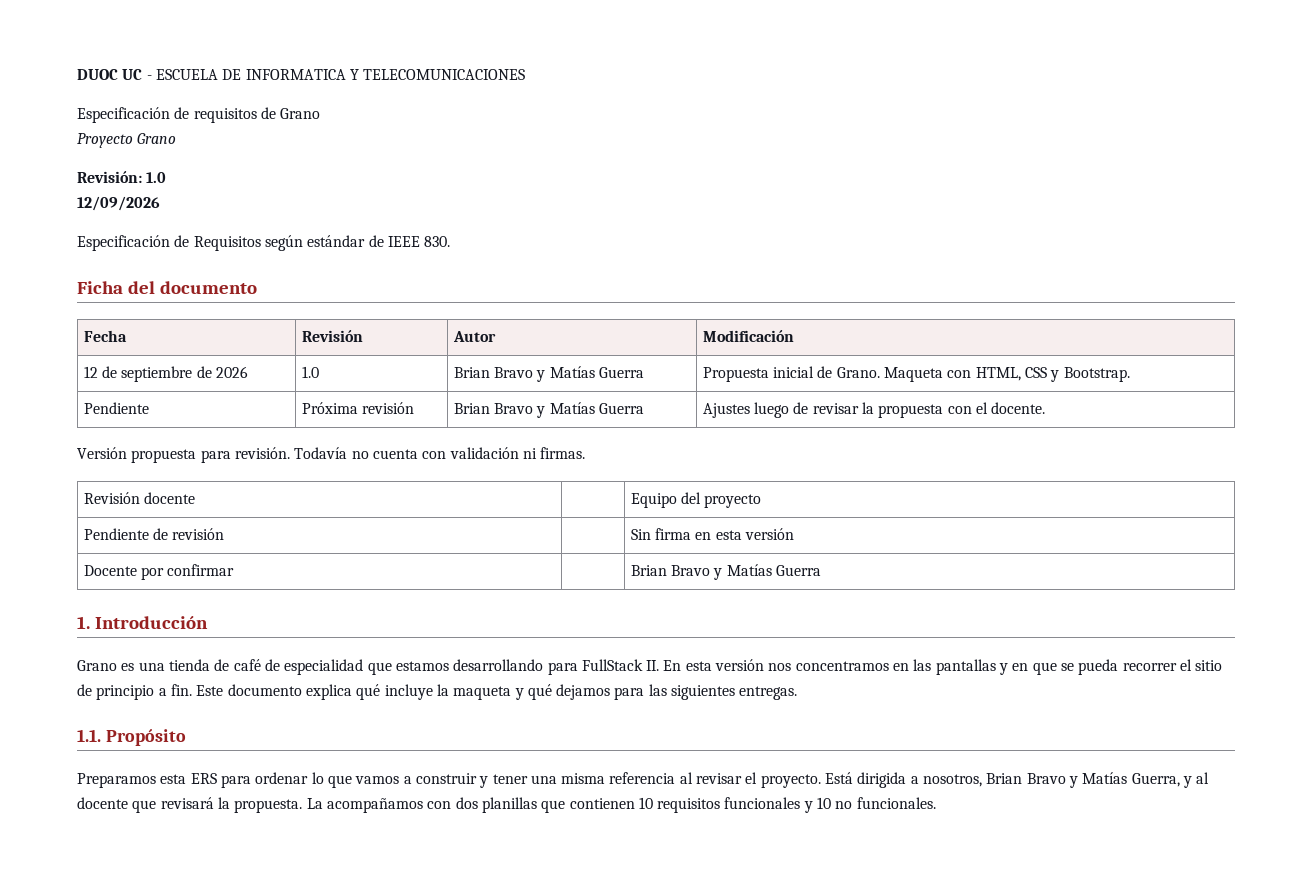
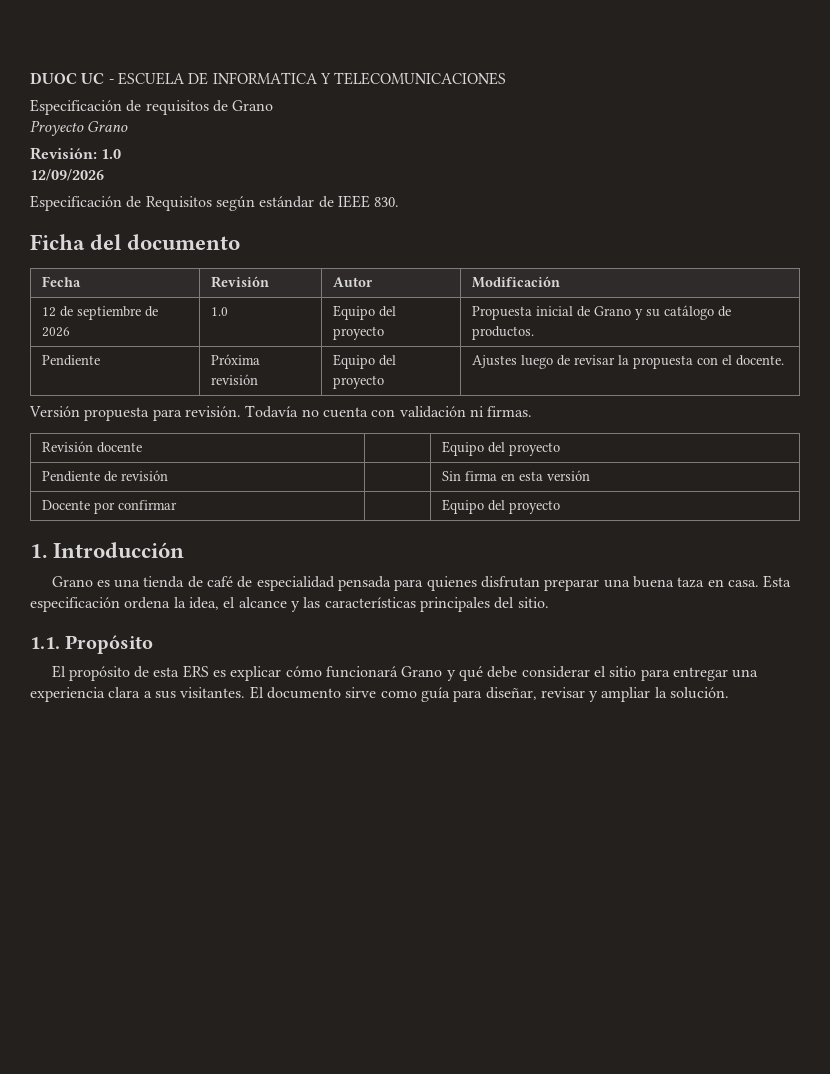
[453,366,645,382] [702,366,1130,382] [83,402,149,414] [301,402,415,414] [453,402,645,418] Brian Bravo y Matías Guerra | Propuesta inicial de Grano. Maqueta con HTML, CSS y Bootstrap. // Pendiente | Próxima revisión | Brian Bravo y Matías Guerra -> [332,305,396,320] [332,326,384,340] [471,305,731,320] [471,326,534,340] [41,355,100,366] [210,354,260,365] [210,374,258,385] [332,354,396,369] [332,375,384,389] Equipo del proyecto | Propuesta inicial de Grano y su catálogo de productos. // Pendiente | Próxima revisión | Equipo del proyecto
[630,564,822,580] Brian Bravo y Matías Guerra -> [441,499,560,514] Equipo del proyecto
[367,659,1223,675] [77,684,798,700] [77,729,186,746] [77,772,1210,788] [77,797,936,813] que estamos desarrollando para FullStack II. En esta versión nos concentramos en las pantallas y en que se pueda recorrer el sitio de principio a fin. Este documento explica qué incluye la maqueta y qué dejamos para las siguientes entregas. // 1.1. Propósito // Preparamos esta ERS para ordenar lo que vamos a construir y tener una misma referencia al revisar el proyecto. Está dirigida a nosotros, Brian Bravo y Matías Guerra, y al docente que revisará la propuesta. La acompañamos con dos planillas que contienen 10 requisitos funcionales y 10 no funcionales. -> [338,575,792,591] [30,597,549,612] [30,635,154,654] [51,665,759,681] [30,686,730,702] pensada para quienes disfrutan preparar una buena taza en casa. Esta especificación ordena la idea, el alcance y las características principales del sitio. // 1.1. Propósito // El propósito de esta ERS es explicar cómo funcionará Grano y qué debe considerar el sitio para entregar una experiencia clara a sus visitantes. El documento sirve como guía para diseñar, revisar y ampliar la solución.

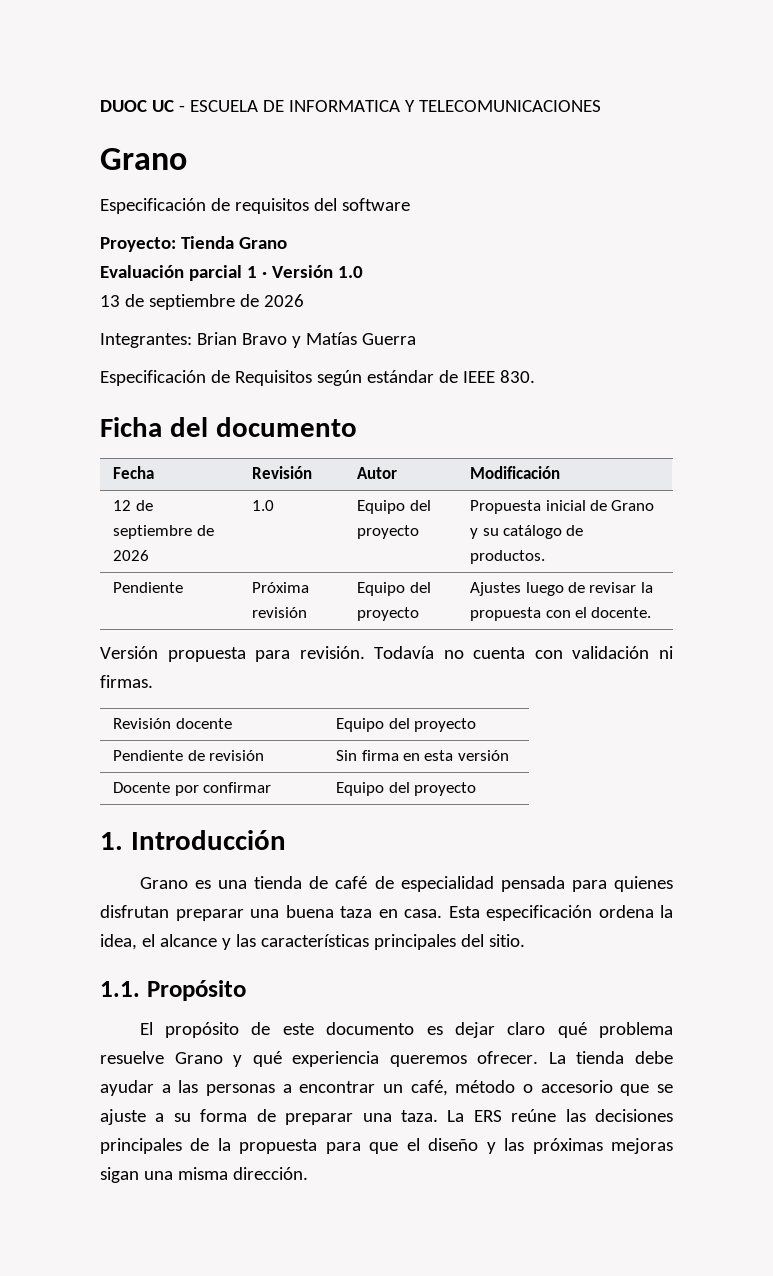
(507, 78) none -> [100,148,187,170] // Grano
[212,100,274,112] [30,120,129,136] [30,147,122,160] [30,169,104,181] de Grano // Proyecto Grano // Revisión: 1.0 // 12/09/2026 -> [313,198,410,211] [100,236,287,252] [100,265,363,281] [100,294,304,310] [100,332,416,348] del software // Proyecto: Tienda Grano // Evaluación parcial 1 · Versión 1.0 // 13 de septiembre de 2026 // Integrantes: Brian Bravo y Matías Guerra
[153,665,759,681] [30,686,730,702] esta ERS es explicar cómo funcionará Grano y qué debe considerar el sitio para entregar una experiencia clara a sus visitantes. El documento sirve como guía para diseñar, revisar y ampliar la solución. -> [282,1022,673,1038] [100,1051,673,1067] [100,1080,673,1096] [100,1109,673,1125] [100,1138,673,1154] [100,1167,308,1183] este documento es dejar claro qué problema resuelve Grano y qué experiencia queremos ofrecer. La tienda debe ayudar a las personas a encontrar un café, método o accesorio que se ajuste a su forma de preparar una taza. La ERS reúne las decisiones principales de la propuesta para que el diseño y las próximas mejoras sigan una misma dirección.

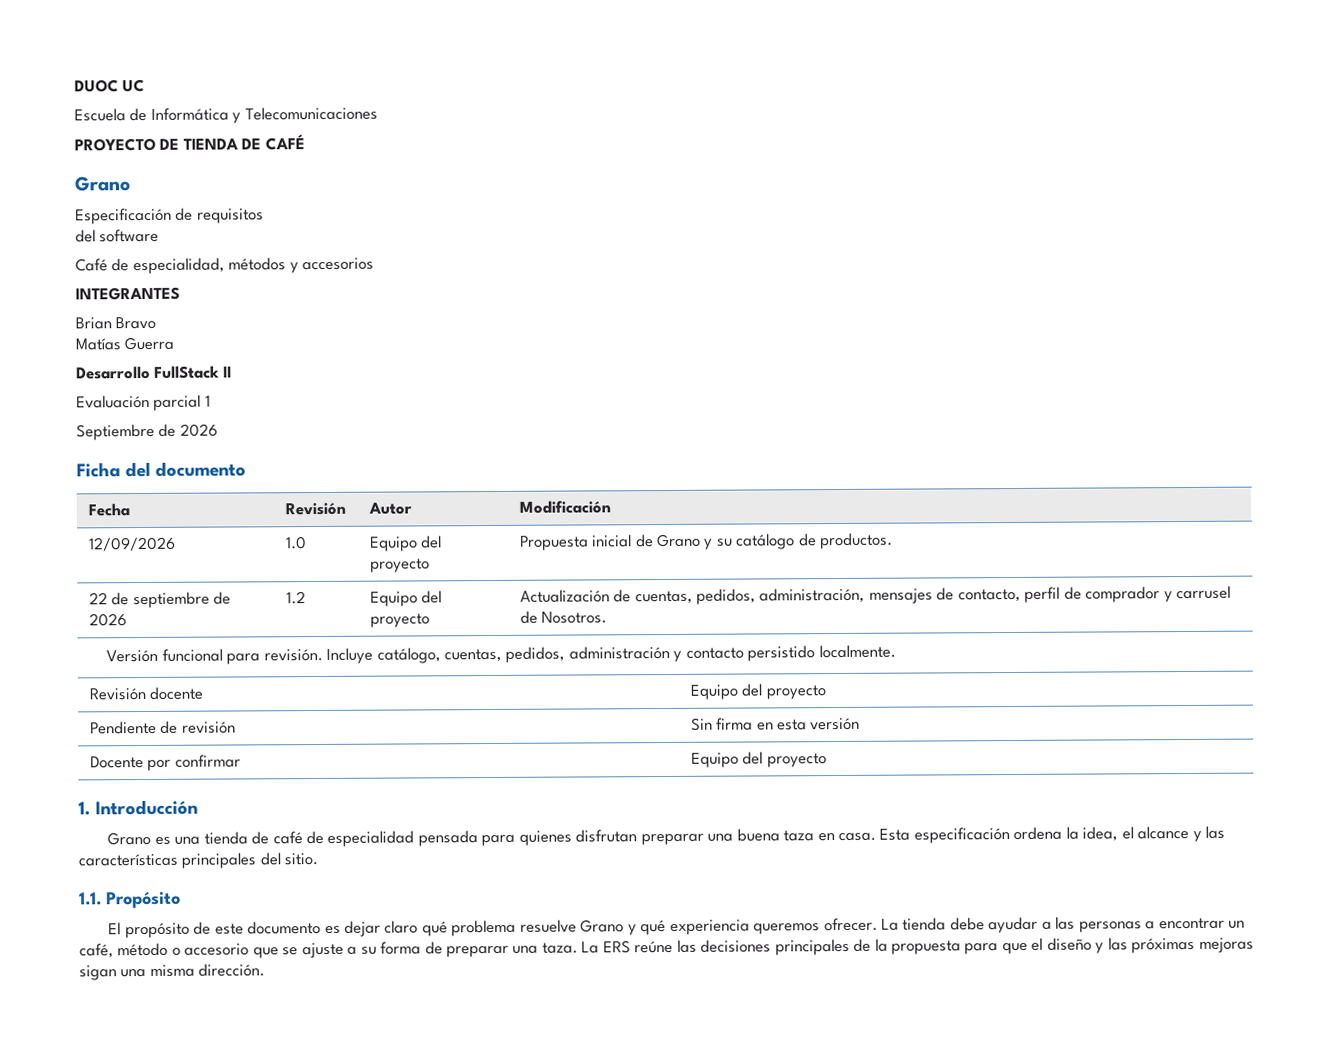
[178,100,601,112] - ESCUELA DE INFORMATICA Y TELECOMUNICACIONES -> [74,106,378,124] [74,134,305,152] // Escuela de Informática y Telecomunicaciones // PROYECTO DE TIENDA DE CAFÉ
(309, 206) none -> (264, 216) //
[100,236,287,252] [100,265,363,281] [100,294,304,310] [100,332,416,348] [100,370,535,386] Proyecto: Tienda Grano // Evaluación parcial 1 · Versión 1.0 // 13 de septiembre de 2026 // Integrantes: Brian Bravo y Matías Guerra // Especificación de Requisitos según estándar de IEEE 830. -> [75,257,375,275] [75,286,180,301] [75,316,157,330] [75,336,175,351] [76,365,232,380] [76,394,211,411] [76,423,218,441] Café de especialidad, métodos y accesorios // INTEGRANTES // Brian Bravo // Matías Guerra // Desarrollo FullStack II // Evaluación parcial 1 // Septiembre de 2026
[113,500,153,511] [113,525,214,539] [113,550,150,561] 12 de septiembre de 2026 -> [88,536,176,552] 12/09/2026
[113,582,184,593] [252,582,310,593] [252,607,308,618] [357,582,431,596] [357,607,420,621] [470,582,653,596] [470,607,652,621] [100,646,246,662] Pendiente | Próxima revisión | Equipo del proyecto | Ajustes luego de revisar la propuesta con el docente. // Versión propuesta -> [88,591,232,609] [88,613,127,627] [285,591,306,605] [369,590,443,607] [369,613,430,628] [519,585,1232,605] [519,610,608,624] [106,648,223,663] 22 de septiembre de 2026 | 1.2 | Equipo del proyecto | Actualización de cuentas, pedidos, administración, mensajes de contacto, perfil de comprador y carrusel de Nosotros. // Versión funcional
[374,646,673,659] [100,675,153,688] Todavía no cuenta con validación ni firmas. -> [326,644,896,664] Incluye catálogo, cuentas, pedidos, administración y contacto persistido localmente.

